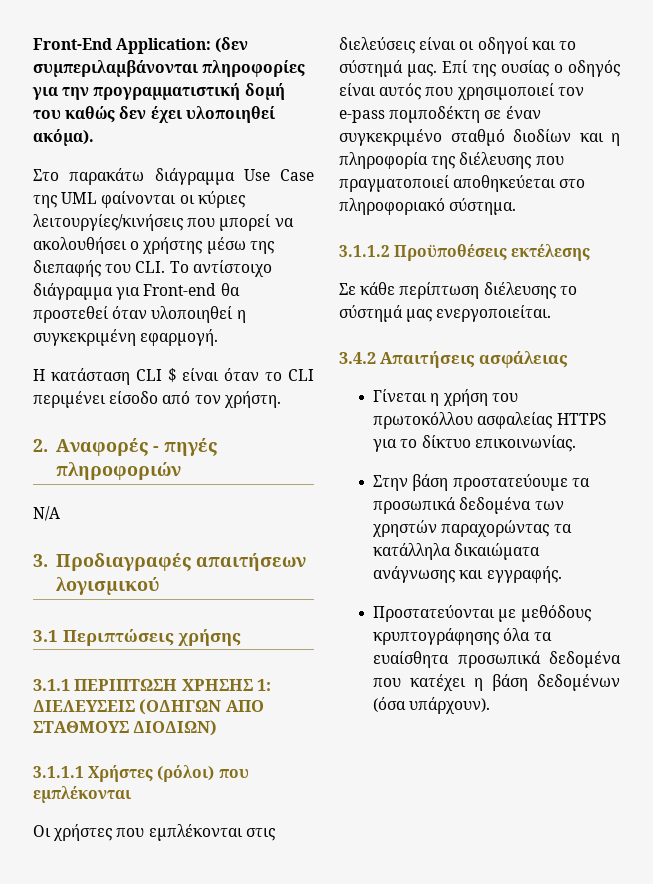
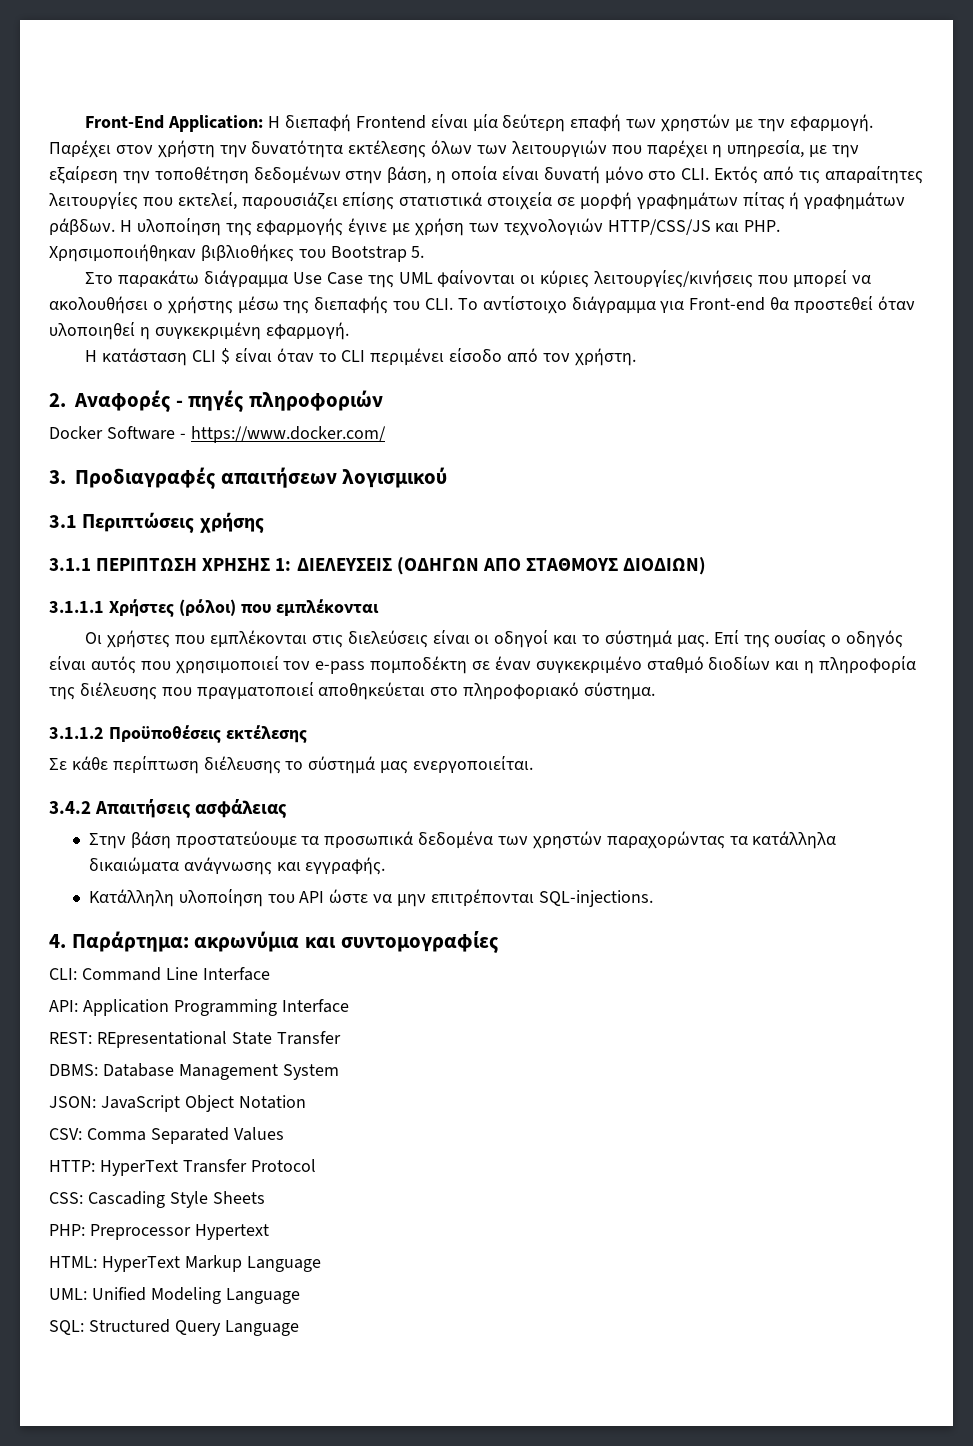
[215,37,249,53] [33,60,306,77] [32,83,285,100] [33,106,275,123] [33,129,94,146] (δεν συμπεριλαμβάνονται πληροφορίες για την προγραμματιστική δομή του καθώς δεν έχει υλοποιηθεί ακόμα). -> [268,114,873,132] [49,140,860,158] [49,166,923,184] [49,192,906,210] [49,218,781,236] [49,244,425,262] Η διεπαφή Frontend είναι μία δεύτερη επαφή των χρηστών με την εφαρμογή. Παρέχει στον χρήστη την δυνατότητα εκτέλεσης όλων των λειτουργιών που παρέχει η υπηρεσία, με την εξαίρεση την τοποθέτηση δεδομένων στην βάση, η οποία είναι δυνατή μόνο στο CLI. Εκτός από τις απαραίτητες λειτουργίες που εκτελεί, παρουσιάζει επίσης στατιστικά στοιχεία σε μορφή γραφημάτων πίτας ή γραφημάτων ράβδων. Η υλοποίηση της εφαρμογής έγινε με χρήση των τεχνολογιών HTTP/CSS/JS και PHP. Χρησιμοποιήθηκαν βιβλιοθήκες του Bootstrap 5.
[33,506,60,521] Ν/Α -> [49,426,386,443] Docker Software - https://www.docker.com/
[373,389,518,406] [373,412,606,429] [373,435,576,452] // Γίνεται η χρήση του πρωτοκόλλου ασφαλείας HTTPS για το δίκτυο επικοινωνίας. -> (288, 808) none
[373,605,591,622] [373,628,552,645] [373,651,621,668] [373,674,620,691] [373,697,491,714] Προστατεύονται με μεθόδους κρυπτογράφησης όλα τα ευαίσθητα προσωπικά δεδομένα που κατέχει η βάση δεδομένων (όσα υπάρχουν). -> [88,889,653,907] [49,931,499,953] [49,967,270,981] [49,999,349,1016] [49,1031,341,1048] [49,1063,339,1080] [49,1095,306,1112] [49,1127,284,1144] [49,1159,316,1176] [49,1191,265,1208] [49,1224,269,1240] [49,1255,321,1272] [49,1287,300,1304] [49,1319,299,1336] Κατάλληλη υλοποίηση του API ώστε να μην επιτρέπονται SQL-injections. // 4. Παράρτημα: ακρωνύμια και συντομογραφίες // CLI: Command Line Interface // API: Application Programming Interface // REST: REpresentational State Transfer // DBMS: Database Management System // JSON: JavaScript Object Notation // CSV: Comma Separated Values // HTTP: HyperText Transfer Protocol // CSS: Cascading Style Sheets // PHP: Preprocessor Hypertext // HTML: HyperText Markup Language // UML: Unified Modeling Language // SQL: Structured Query Language

